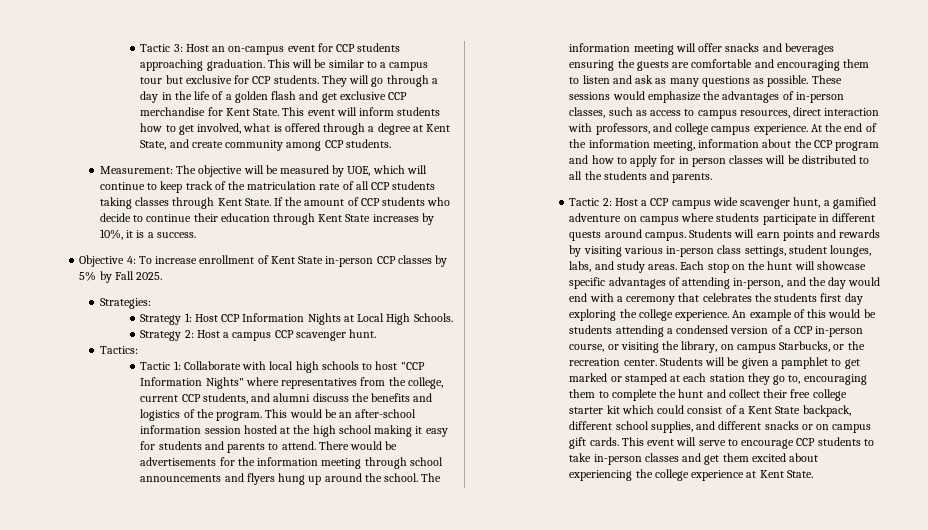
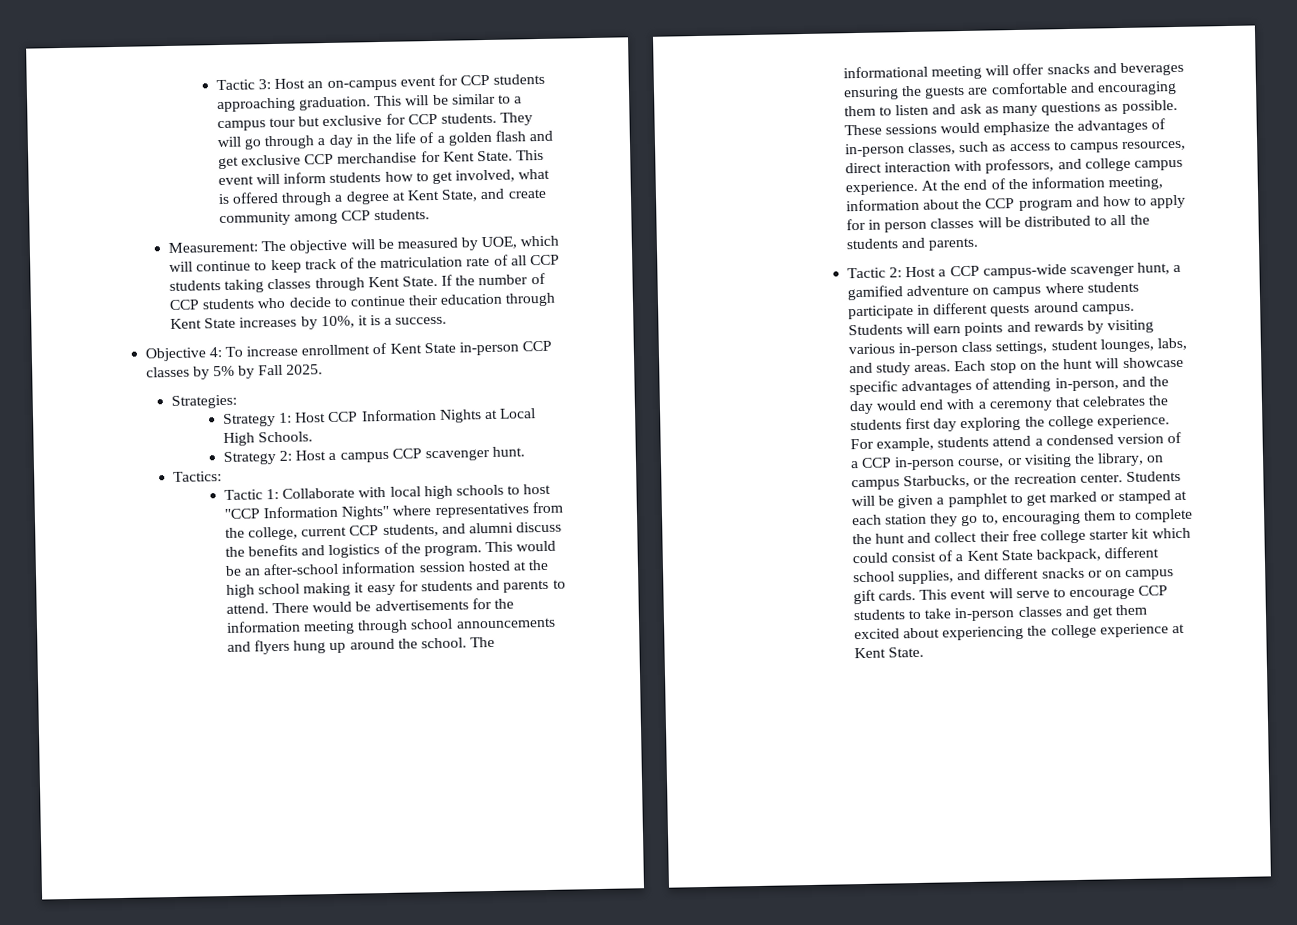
[304,199,345,206] amount -> [478,274,529,286] number
[569,43,631,52] information -> [842,65,928,79] informational
[671,197,738,209] campus wide -> [982,264,1067,279] campus-wide
[732,309,876,321] [569,325,664,337] An example of this would be students attending -> [849,435,1032,452] For example, students attend

